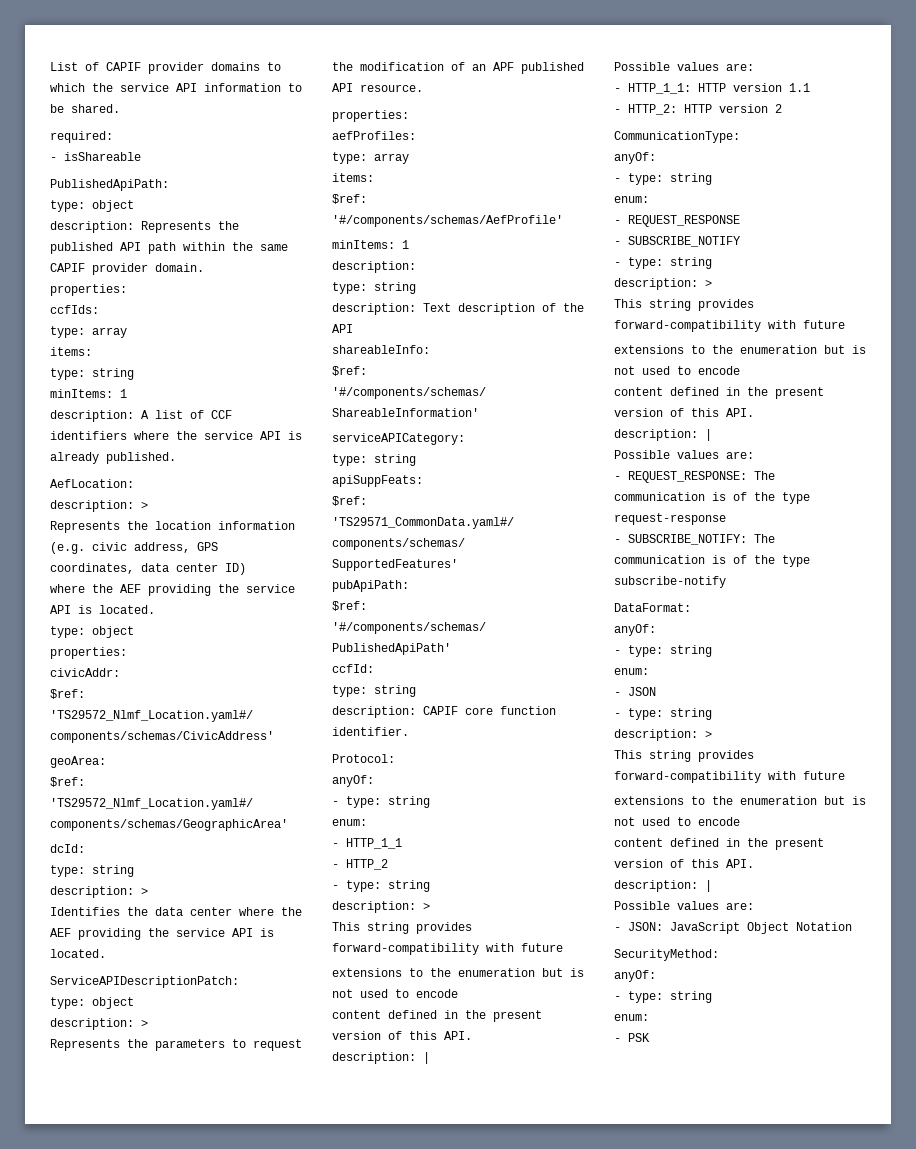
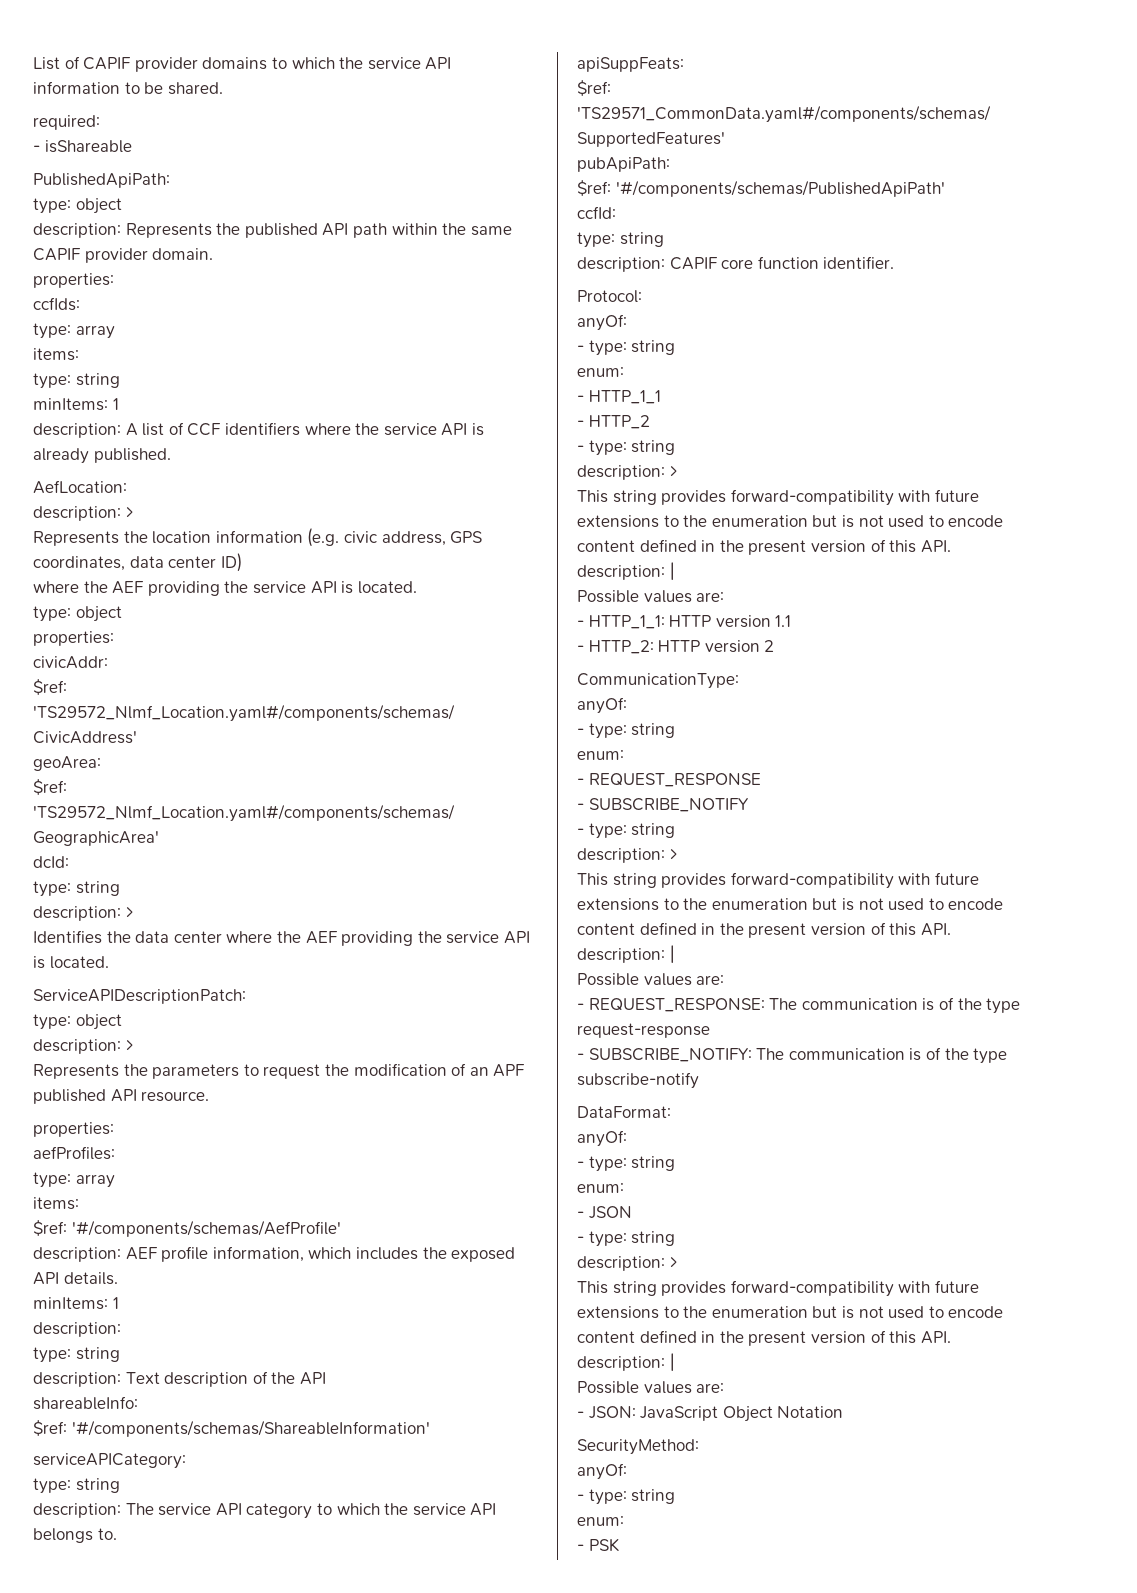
(563, 221) none -> [33,1246,516,1262] [33,1272,118,1285] // description: AEF profile information, which includes the exposed API details.
(416, 460) none -> [33,1503,497,1519] [33,1528,117,1543] // description: The service API category to which the service API belongs to.

